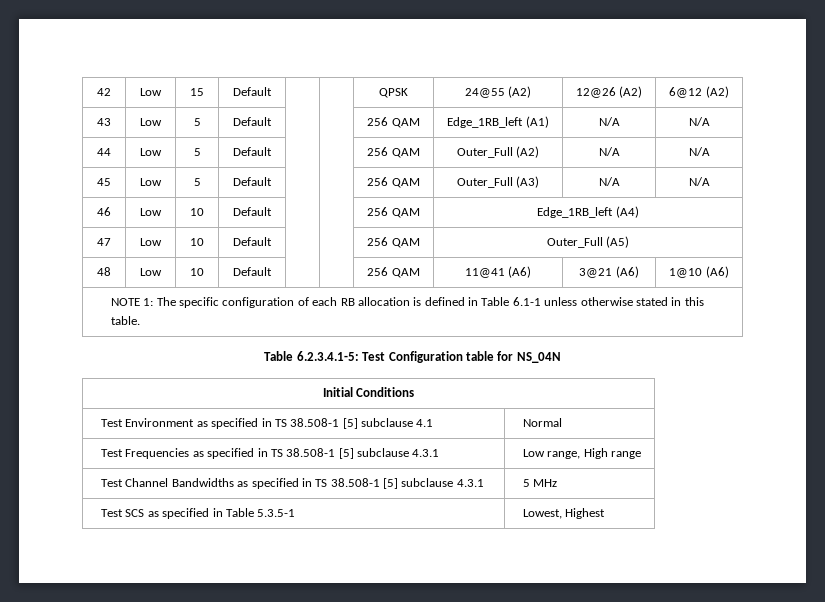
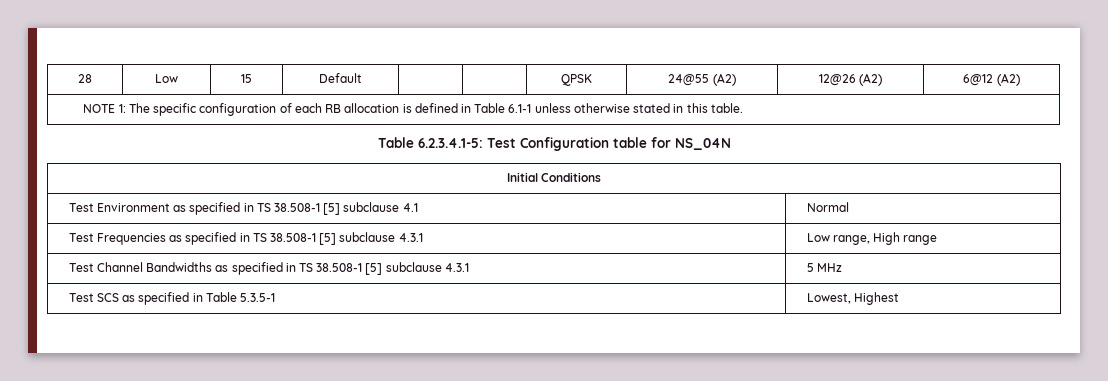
[97,88,111,96] 42 -> [78,74,92,83] 28
[97,118,111,126] [140,118,162,126] [193,118,201,126] [233,117,272,126] [367,117,420,128] [447,116,549,128] [598,117,620,126] [688,117,710,126] [97,148,111,156] [140,148,162,156] [193,148,201,156] [233,147,272,156] [367,147,420,158] [456,146,540,158] [598,147,620,156] [688,147,710,156] [97,178,111,186] [140,178,162,186] [193,178,201,186] [233,177,272,186] [367,177,420,188] [456,176,540,188] [598,177,620,186] [688,177,710,186] [97,207,111,216] [140,208,162,216] [190,208,204,216] [233,207,272,216] [367,207,420,218] [537,206,639,218] [97,238,111,246] [140,238,162,246] [190,238,204,246] [233,237,272,246] [367,237,420,248] [546,236,630,248] [97,267,111,276] [140,268,162,276] [190,268,204,276] [233,267,272,276] [367,267,420,278] [464,266,532,278] [579,266,639,278] [669,266,729,278] // 43 | Low | 5 | Default | | | 256 QAM | Edge_1RB_left (A1) | N/A | N/A // 44 | Low | 5 | Default | | | 256 QAM | Outer_Full (A2) | N/A | N/A // 45 | Low | 5 | Default | | | 256 QAM | Outer_Full (A3) | N/A | N/A // 46 | Low | 10 | Default | | | 256 QAM | Edge_1RB_left (A4) // 47 | Low | 10 | Default | | | 256 QAM | Outer_Full (A5) // 48 | Low | 10 | Default | | | 256 QAM | 11@41 (A6) | 3@21 (A6) | 1@10 (A6) -> (1020, 79) none

